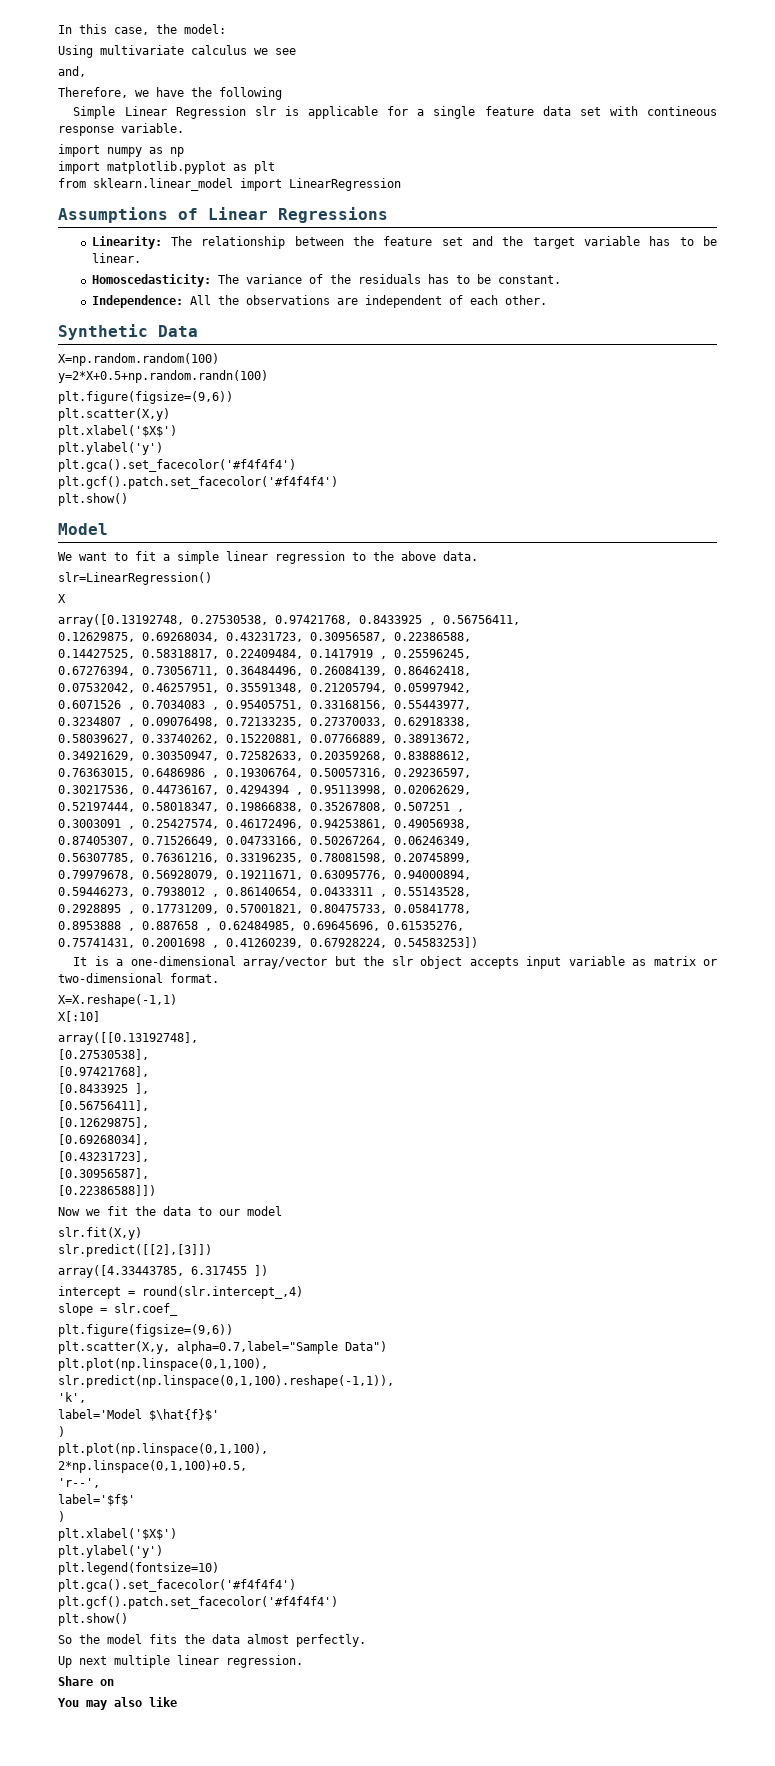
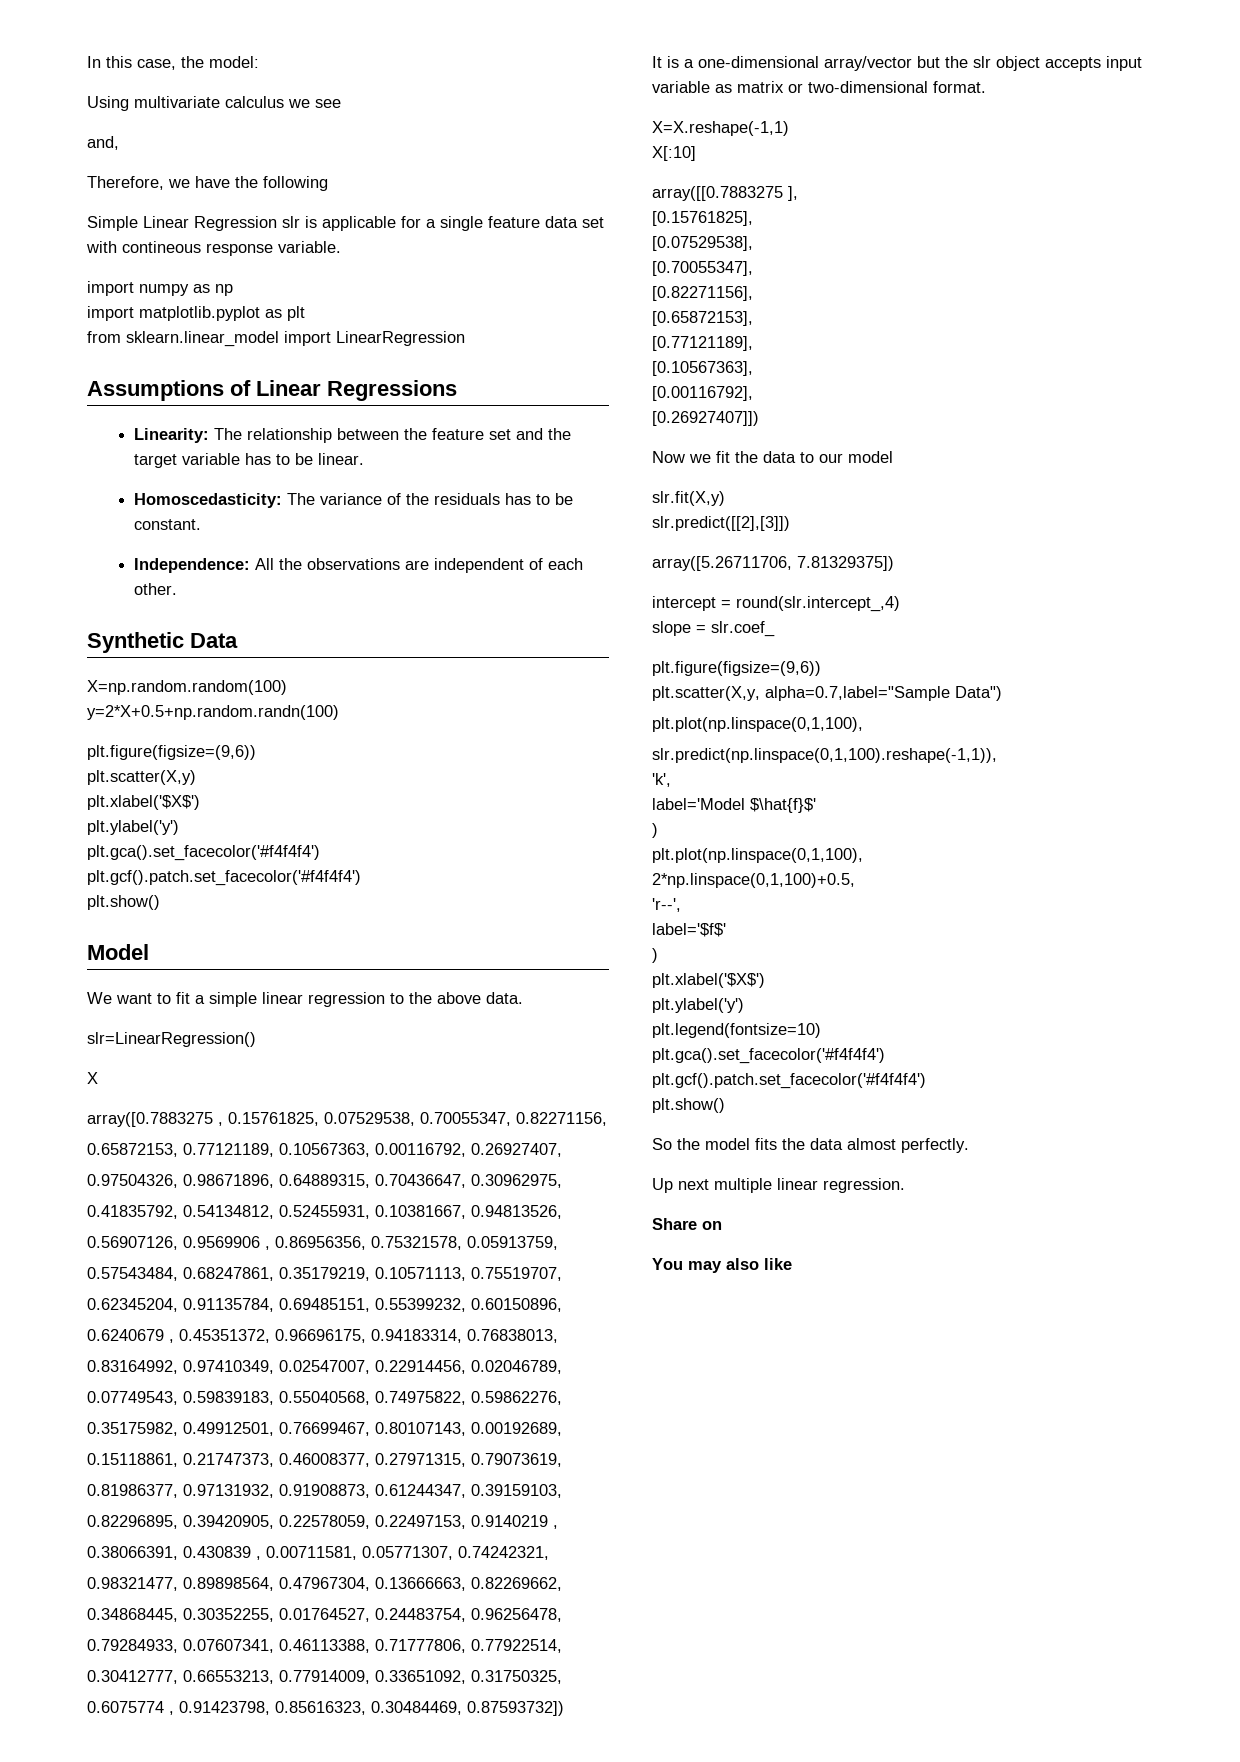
[58,614,520,627] [58,632,471,642] [58,649,471,659] [58,666,471,676] [58,683,471,693] [58,700,471,710] [58,717,471,727] [58,734,471,744] [58,751,471,761] [58,768,471,778] [58,785,471,795] [58,802,464,812] [58,819,471,829] [58,836,471,846] [58,853,471,863] [58,870,471,880] [58,887,471,897] [58,904,471,914] [58,921,464,931] [58,937,478,948] array([0.13192748, 0.27530538, 0.97421768, 0.8433925 , 0.56756411, // 0.12629875, 0.69268034, 0.43231723, 0.30956587, 0.22386588, // 0.14427525, 0.58318817, 0.22409484, 0.1417919 , 0.25596245, // 0.67276394, 0.73056711, 0.36484496, 0.26084139, 0.86462418, // 0.07532042, 0.46257951, 0.35591348, 0.21205794, 0.05997942, // 0.6071526 , 0.7034083 , 0.95405751, 0.33168156, 0.55443977, // 0.3234807 , 0.09076498, 0.72133235, 0.27370033, 0.62918338, // 0.58039627, 0.33740262, 0.15220881, 0.07766889, 0.38913672, // 0.34921629, 0.30350947, 0.72582633, 0.20359268, 0.83888612, // 0.76363015, 0.6486986 , 0.19306764, 0.50057316, 0.29236597, // 0.30217536, 0.44736167, 0.4294394 , 0.95113998, 0.02062629, // 0.52197444, 0.58018347, 0.19866838, 0.35267808, 0.507251 , // 0.3003091 , 0.25427574, 0.46172496, 0.94253861, 0.49056938, // 0.87405307, 0.71526649, 0.04733166, 0.50267264, 0.06246349, // 0.56307785, 0.76361216, 0.33196235, 0.78081598, 0.20745899, // 0.79979678, 0.56928079, 0.19211671, 0.63095776, 0.94000894, // 0.59446273, 0.7938012 , 0.86140654, 0.0433311 , 0.55143528, // 0.2928895 , 0.17731209, 0.57001821, 0.80475733, 0.05841778, // 0.8953888 , 0.887658 , 0.62484985, 0.69645696, 0.61535276, // 0.75741431, 0.2001698 , 0.41260239, 0.67928224, 0.54583253]) -> [87,1112,607,1127] [87,1143,562,1157] [87,1174,562,1188] [87,1205,562,1219] [87,1236,558,1250] [87,1267,562,1281] [87,1298,562,1312] [87,1329,558,1343] [87,1360,562,1374] [87,1391,562,1405] [87,1422,562,1436] [87,1453,562,1467] [87,1484,562,1498] [87,1515,558,1529] [87,1546,549,1560] [87,1577,562,1591] [87,1608,562,1622] [87,1639,562,1653] [87,1670,562,1684] [87,1701,564,1716] array([0.7883275 , 0.15761825, 0.07529538, 0.70055347, 0.82271156, // 0.65872153, 0.77121189, 0.10567363, 0.00116792, 0.26927407, // 0.97504326, 0.98671896, 0.64889315, 0.70436647, 0.30962975, // 0.41835792, 0.54134812, 0.52455931, 0.10381667, 0.94813526, // 0.56907126, 0.9569906 , 0.86956356, 0.75321578, 0.05913759, // 0.57543484, 0.68247861, 0.35179219, 0.10571113, 0.75519707, // 0.62345204, 0.91135784, 0.69485151, 0.55399232, 0.60150896, // 0.6240679 , 0.45351372, 0.96696175, 0.94183314, 0.76838013, // 0.83164992, 0.97410349, 0.02547007, 0.22914456, 0.02046789, // 0.07749543, 0.59839183, 0.55040568, 0.74975822, 0.59862276, // 0.35175982, 0.49912501, 0.76699467, 0.80107143, 0.00192689, // 0.15118861, 0.21747373, 0.46008377, 0.27971315, 0.79073619, // 0.81986377, 0.97131932, 0.91908873, 0.61244347, 0.39159103, // 0.82296895, 0.39420905, 0.22578059, 0.22497153, 0.9140219 , // 0.38066391, 0.430839 , 0.00711581, 0.05771307, 0.74242321, // 0.98321477, 0.89898564, 0.47967304, 0.13666663, 0.82269662, // 0.34868445, 0.30352255, 0.01764527, 0.24483754, 0.96256478, // 0.79284933, 0.07607341, 0.46113388, 0.71777806, 0.77922514, // 0.30412777, 0.66553213, 0.77914009, 0.33651092, 0.31750325, // 0.6075774 , 0.91423798, 0.85616323, 0.30484469, 0.87593732])
[58,1032,198,1045] [58,1049,149,1060] [58,1066,149,1077] [58,1083,149,1094] [58,1100,149,1111] [58,1117,149,1128] [58,1134,149,1145] [58,1151,149,1162] [58,1168,149,1179] [58,1185,156,1196] array([[0.13192748], // [0.27530538], // [0.97421768], // [0.8433925 ], // [0.56756411], // [0.12629875], // [0.69268034], // [0.43231723], // [0.30956587], // [0.22386588]]) -> [652,186,798,201] [652,211,753,226] [652,236,753,251] [652,261,753,276] [652,286,753,301] [652,311,753,326] [652,336,753,351] [652,361,753,376] [652,386,753,401] [652,411,759,426] array([[0.7883275 ], // [0.15761825], // [0.07529538], // [0.70055347], // [0.82271156], // [0.65872153], // [0.77121189], // [0.10567363], // [0.00116792], // [0.26927407]])
[58,1265,268,1278] array([4.33443785, 6.317455 ]) -> [652,556,894,571] array([5.26711706, 7.81329375])

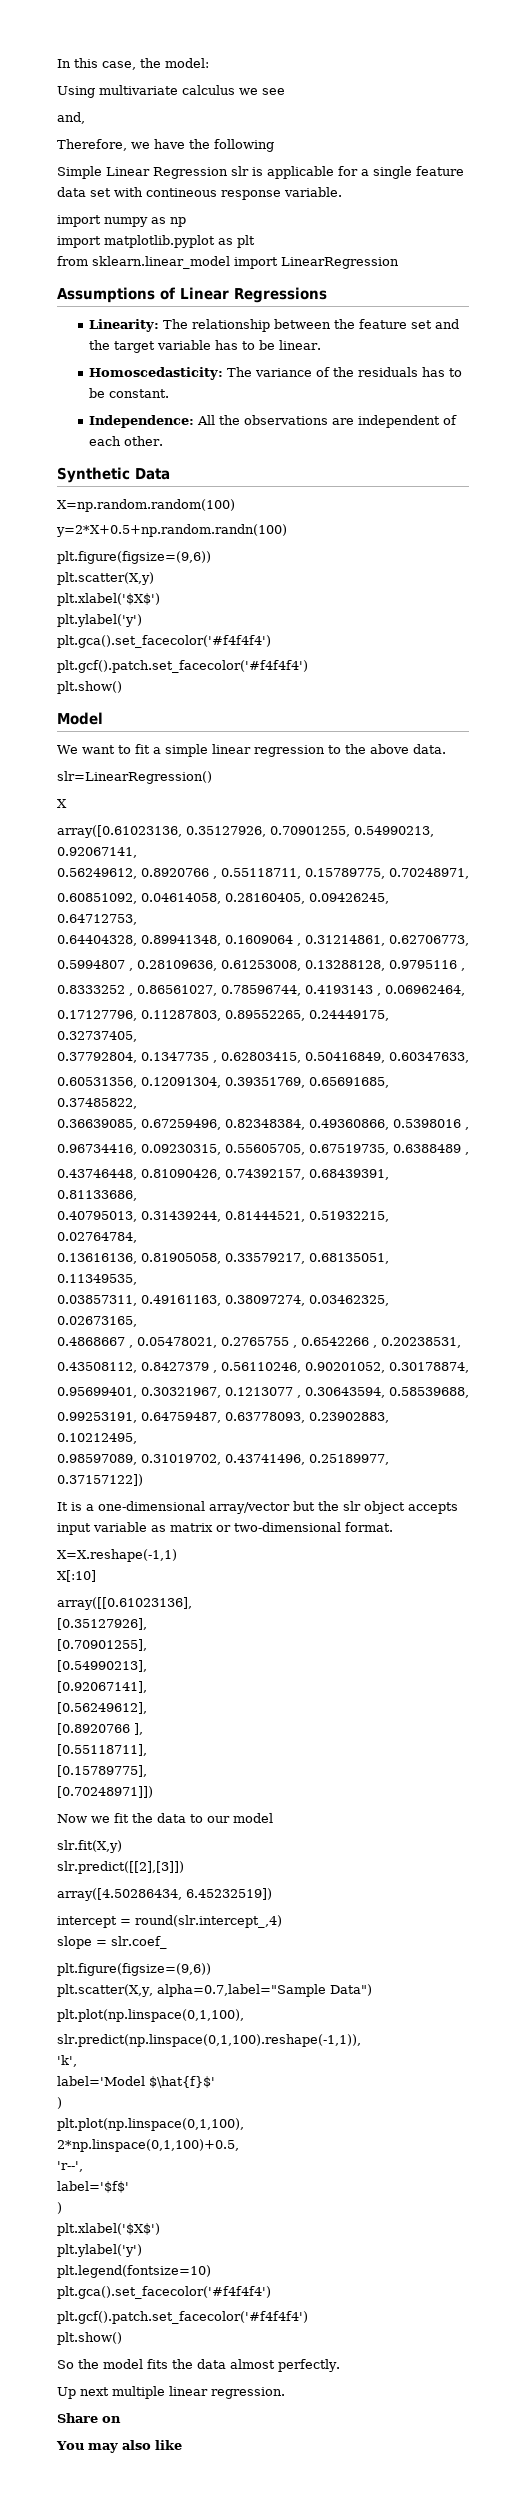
[87,1112,607,1127] [87,1143,562,1157] [87,1174,562,1188] [87,1205,562,1219] [87,1236,558,1250] [87,1267,562,1281] [87,1298,562,1312] [87,1329,558,1343] [87,1360,562,1374] [87,1391,562,1405] [87,1422,562,1436] [87,1453,562,1467] [87,1484,562,1498] [87,1515,558,1529] [87,1546,549,1560] [87,1577,562,1591] [87,1608,562,1622] [87,1639,562,1653] [87,1670,562,1684] [87,1701,564,1716] array([0.7883275 , 0.15761825, 0.07529538, 0.70055347, 0.82271156, // 0.65872153, 0.77121189, 0.10567363, 0.00116792, 0.26927407, // 0.97504326, 0.98671896, 0.64889315, 0.70436647, 0.30962975, // 0.41835792, 0.54134812, 0.52455931, 0.10381667, 0.94813526, // 0.56907126, 0.9569906 , 0.86956356, 0.75321578, 0.05913759, // 0.57543484, 0.68247861, 0.35179219, 0.10571113, 0.75519707, // 0.62345204, 0.91135784, 0.69485151, 0.55399232, 0.60150896, // 0.6240679 , 0.45351372, 0.96696175, 0.94183314, 0.76838013, // 0.83164992, 0.97410349, 0.02547007, 0.22914456, 0.02046789, // 0.07749543, 0.59839183, 0.55040568, 0.74975822, 0.59862276, // 0.35175982, 0.49912501, 0.76699467, 0.80107143, 0.00192689, // 0.15118861, 0.21747373, 0.46008377, 0.27971315, 0.79073619, // 0.81986377, 0.97131932, 0.91908873, 0.61244347, 0.39159103, // 0.82296895, 0.39420905, 0.22578059, 0.22497153, 0.9140219 , // 0.38066391, 0.430839 , 0.00711581, 0.05771307, 0.74242321, // 0.98321477, 0.89898564, 0.47967304, 0.13666663, 0.82269662, // 0.34868445, 0.30352255, 0.01764527, 0.24483754, 0.96256478, // 0.79284933, 0.07607341, 0.46113388, 0.71777806, 0.77922514, // 0.30412777, 0.66553213, 0.77914009, 0.33651092, 0.31750325, // 0.6075774 , 0.91423798, 0.85616323, 0.30484469, 0.87593732]) -> [57,825,434,838] [57,847,137,858] [57,868,469,879] [57,893,389,904] [57,914,137,925] [57,935,469,946] [57,960,465,971] [57,985,465,996] [57,1010,389,1021] [57,1031,137,1042] [57,1052,469,1063] [57,1077,389,1088] [57,1098,137,1109] [57,1119,469,1130] [57,1144,469,1155] [57,1169,389,1180] [57,1190,137,1201] [57,1211,389,1222] [57,1232,137,1243] [57,1253,389,1264] [57,1274,137,1285] [57,1295,389,1306] [57,1316,137,1327] [57,1337,461,1348] [57,1362,469,1373] [57,1387,469,1398] [57,1412,389,1423] [57,1433,137,1444] [57,1454,389,1465] [57,1474,143,1486] array([0.61023136, 0.35127926, 0.70901255, 0.54990213, 0.92067141, // 0.56249612, 0.8920766 , 0.55118711, 0.15789775, 0.70248971, // 0.60851092, 0.04614058, 0.28160405, 0.09426245, 0.64712753, // 0.64404328, 0.89941348, 0.1609064 , 0.31214861, 0.62706773, // 0.5994807 , 0.28109636, 0.61253008, 0.13288128, 0.9795116 , // 0.8333252 , 0.86561027, 0.78596744, 0.4193143 , 0.06962464, // 0.17127796, 0.11287803, 0.89552265, 0.24449175, 0.32737405, // 0.37792804, 0.1347735 , 0.62803415, 0.50416849, 0.60347633, // 0.60531356, 0.12091304, 0.39351769, 0.65691685, 0.37485822, // 0.36639085, 0.67259496, 0.82348384, 0.49360866, 0.5398016 , // 0.96734416, 0.09230315, 0.55605705, 0.67519735, 0.6388489 , // 0.43746448, 0.81090426, 0.74392157, 0.68439391, 0.81133686, // 0.40795013, 0.31439244, 0.81444521, 0.51932215, 0.02764784, // 0.13616136, 0.81905058, 0.33579217, 0.68135051, 0.11349535, // 0.03857311, 0.49161163, 0.38097274, 0.03462325, 0.02673165, // 0.4868667 , 0.05478021, 0.2765755 , 0.6542266 , 0.20238531, // 0.43508112, 0.8427379 , 0.56110246, 0.90201052, 0.30178874, // 0.95699401, 0.30321967, 0.1213077 , 0.30643594, 0.58539688, // 0.99253191, 0.64759487, 0.63778093, 0.23902883, 0.10212495, // 0.98597089, 0.31019702, 0.43741496, 0.25189977, 0.37157122])
[652,186,798,201] [652,211,753,226] [652,236,753,251] [652,261,753,276] [652,286,753,301] [652,311,753,326] [652,336,753,351] [652,361,753,376] [652,386,753,401] [652,411,759,426] array([[0.7883275 ], // [0.15761825], // [0.07529538], // [0.70055347], // [0.82271156], // [0.65872153], // [0.77121189], // [0.10567363], // [0.00116792], // [0.26927407]]) -> [57,1597,192,1610] [57,1618,147,1630] [57,1639,147,1651] [57,1660,147,1672] [57,1681,147,1693] [57,1702,147,1714] [57,1723,143,1735] [57,1744,147,1756] [57,1765,147,1777] [57,1786,153,1798] array([[0.61023136], // [0.35127926], // [0.70901255], // [0.54990213], // [0.92067141], // [0.56249612], // [0.8920766 ], // [0.55118711], // [0.15789775], // [0.70248971]])
[652,556,894,571] array([5.26711706, 7.81329375]) -> [57,1888,272,1901] array([4.50286434, 6.45232519])

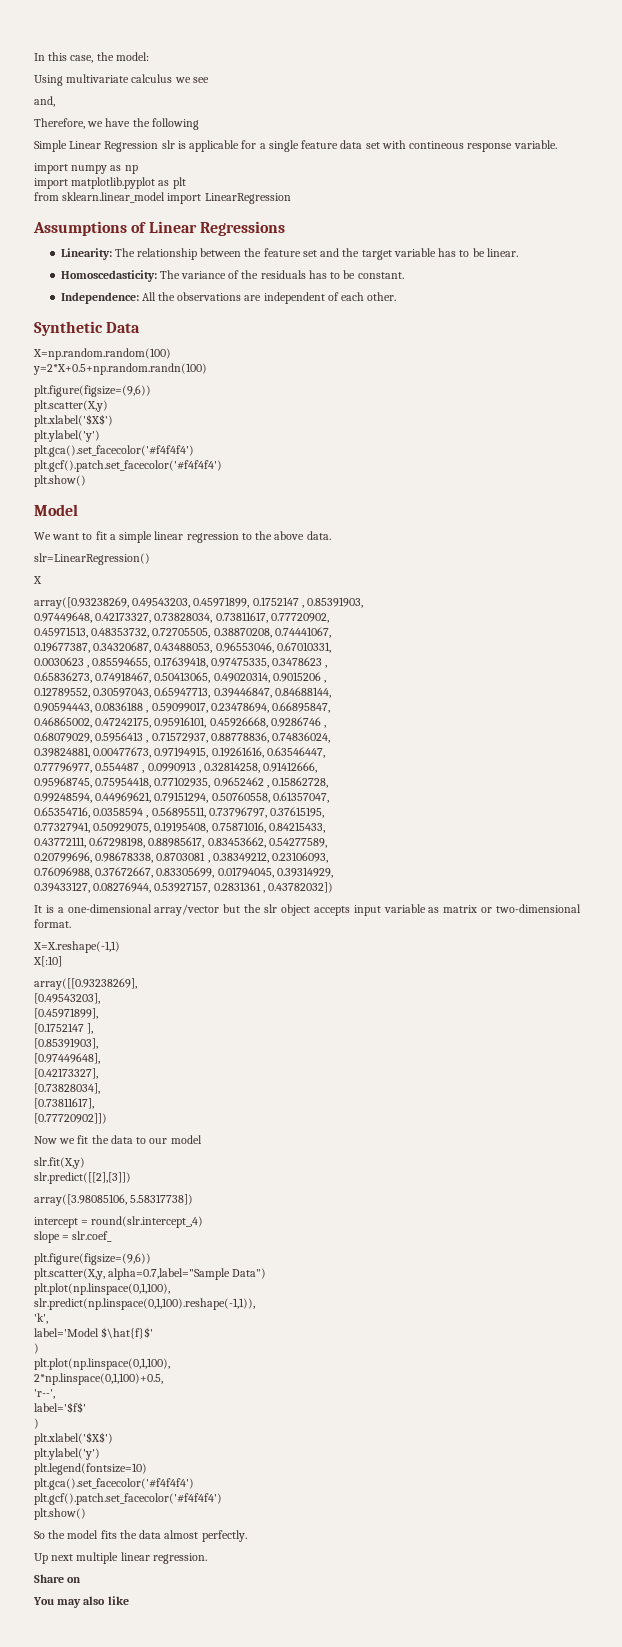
[57,825,434,838] [57,847,137,858] [57,868,469,879] [57,893,389,904] [57,914,137,925] [57,935,469,946] [57,960,465,971] [57,985,465,996] [57,1010,389,1021] [57,1031,137,1042] [57,1052,469,1063] [57,1077,389,1088] [57,1098,137,1109] [57,1119,469,1130] [57,1144,469,1155] [57,1169,389,1180] [57,1190,137,1201] [57,1211,389,1222] [57,1232,137,1243] [57,1253,389,1264] [57,1274,137,1285] [57,1295,389,1306] [57,1316,137,1327] [57,1337,461,1348] [57,1362,469,1373] [57,1387,469,1398] [57,1412,389,1423] [57,1433,137,1444] [57,1454,389,1465] [57,1474,143,1486] array([0.61023136, 0.35127926, 0.70901255, 0.54990213, 0.92067141, // 0.56249612, 0.8920766 , 0.55118711, 0.15789775, 0.70248971, // 0.60851092, 0.04614058, 0.28160405, 0.09426245, 0.64712753, // 0.64404328, 0.89941348, 0.1609064 , 0.31214861, 0.62706773, // 0.5994807 , 0.28109636, 0.61253008, 0.13288128, 0.9795116 , // 0.8333252 , 0.86561027, 0.78596744, 0.4193143 , 0.06962464, // 0.17127796, 0.11287803, 0.89552265, 0.24449175, 0.32737405, // 0.37792804, 0.1347735 , 0.62803415, 0.50416849, 0.60347633, // 0.60531356, 0.12091304, 0.39351769, 0.65691685, 0.37485822, // 0.36639085, 0.67259496, 0.82348384, 0.49360866, 0.5398016 , // 0.96734416, 0.09230315, 0.55605705, 0.67519735, 0.6388489 , // 0.43746448, 0.81090426, 0.74392157, 0.68439391, 0.81133686, // 0.40795013, 0.31439244, 0.81444521, 0.51932215, 0.02764784, // 0.13616136, 0.81905058, 0.33579217, 0.68135051, 0.11349535, // 0.03857311, 0.49161163, 0.38097274, 0.03462325, 0.02673165, // 0.4868667 , 0.05478021, 0.2765755 , 0.6542266 , 0.20238531, // 0.43508112, 0.8427379 , 0.56110246, 0.90201052, 0.30178874, // 0.95699401, 0.30321967, 0.1213077 , 0.30643594, 0.58539688, // 0.99253191, 0.64759487, 0.63778093, 0.23902883, 0.10212495, // 0.98597089, 0.31019702, 0.43741496, 0.25189977, 0.37157122]) -> [34,597,364,609] [34,612,329,623] [34,627,331,638] [34,642,331,653] [34,657,328,668] [34,672,327,683] [34,687,331,698] [34,702,331,713] [34,717,327,728] [34,732,331,743] [34,747,325,758] [34,762,318,773] [34,777,329,788] [34,792,329,803] [34,807,325,818] [34,822,325,833] [34,837,327,848] [34,852,329,863] [34,867,333,878] [34,882,334,893] array([0.93238269, 0.49543203, 0.45971899, 0.1752147 , 0.85391903, // 0.97449648, 0.42173327, 0.73828034, 0.73811617, 0.77720902, // 0.45971513, 0.48353732, 0.72705505, 0.38870208, 0.74441067, // 0.19677387, 0.34320687, 0.43488053, 0.96553046, 0.67010331, // 0.0030623 , 0.85594655, 0.17639418, 0.97475335, 0.3478623 , // 0.65836273, 0.74918467, 0.50413065, 0.49020314, 0.9015206 , // 0.12789552, 0.30597043, 0.65947713, 0.39446847, 0.84688144, // 0.90594443, 0.0836188 , 0.59099017, 0.23478694, 0.66895847, // 0.46865002, 0.47242175, 0.95916101, 0.45926668, 0.9286746 , // 0.68079029, 0.5956413 , 0.71572937, 0.88778836, 0.74836024, // 0.39824881, 0.00477673, 0.97194915, 0.19261616, 0.63546447, // 0.77796977, 0.554487 , 0.0990913 , 0.32814258, 0.91412666, // 0.95968745, 0.75954418, 0.77102935, 0.9652462 , 0.15862728, // 0.99248594, 0.44969621, 0.79151294, 0.50760558, 0.61357047, // 0.65354716, 0.0358594 , 0.56895511, 0.73796797, 0.37615195, // 0.77327941, 0.50929075, 0.19195408, 0.75871016, 0.84215433, // 0.43772111, 0.67298198, 0.88985617, 0.83453662, 0.54277589, // 0.20799696, 0.98678338, 0.8703081 , 0.38349212, 0.23106093, // 0.76096988, 0.37672667, 0.83305699, 0.01794045, 0.39314929, // 0.39433127, 0.08276944, 0.53927157, 0.2831361 , 0.43782032])
[57,1597,192,1610] [57,1618,147,1630] [57,1639,147,1651] [57,1660,147,1672] [57,1681,147,1693] [57,1702,147,1714] [57,1723,143,1735] [57,1744,147,1756] [57,1765,147,1777] [57,1786,153,1798] array([[0.61023136], // [0.35127926], // [0.70901255], // [0.54990213], // [0.92067141], // [0.56249612], // [0.8920766 ], // [0.55118711], // [0.15789775], // [0.70248971]]) -> [34,978,137,990] [34,993,100,1004] [34,1008,98,1019] [34,1023,94,1034] [34,1038,98,1049] [34,1053,100,1064] [34,1068,98,1079] [34,1083,100,1094] [34,1098,94,1109] [34,1113,107,1124] array([[0.93238269], // [0.49543203], // [0.45971899], // [0.1752147 ], // [0.85391903], // [0.97449648], // [0.42173327], // [0.73828034], // [0.73811617], // [0.77720902]])
[57,1888,272,1901] array([4.50286434, 6.45232519]) -> [34,1194,194,1206] array([3.98085106, 5.58317738])

